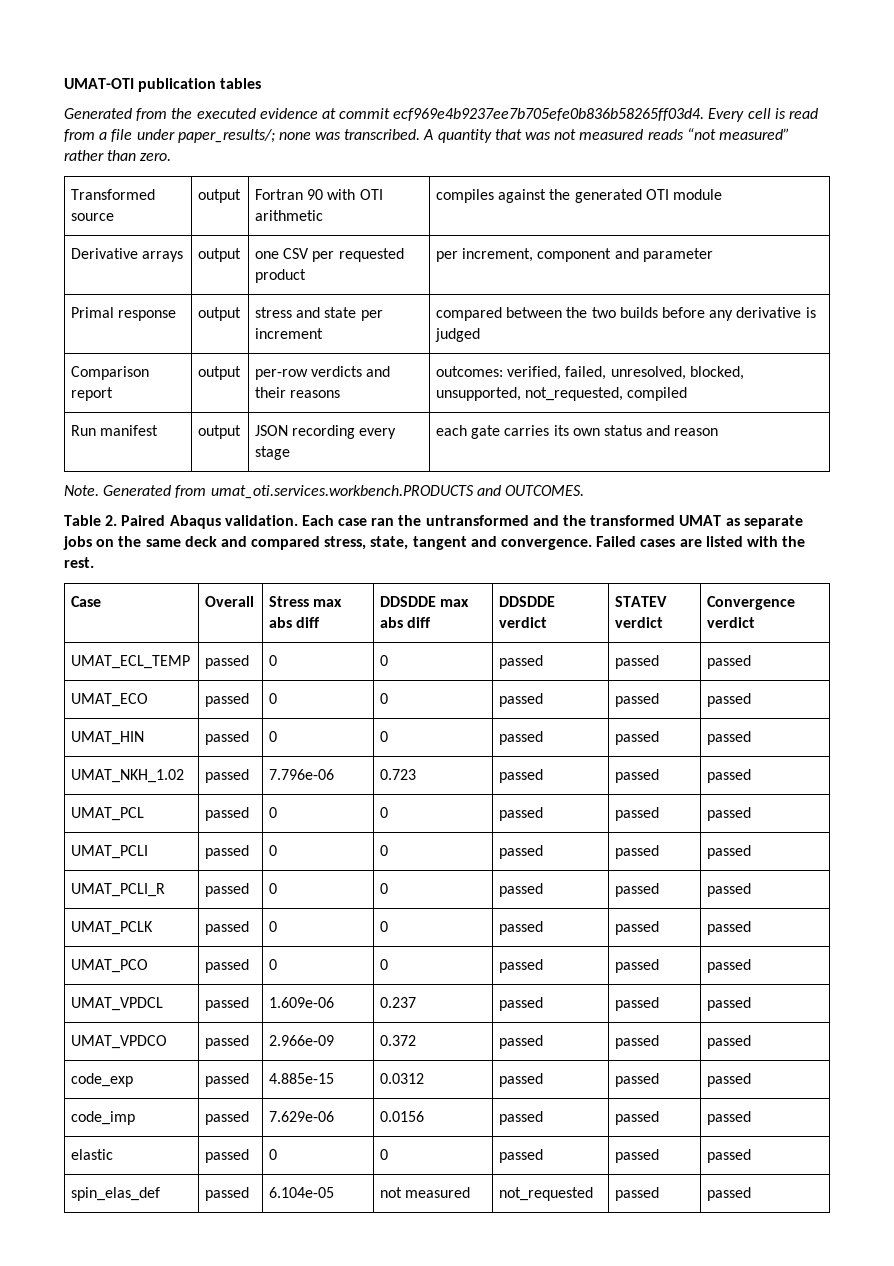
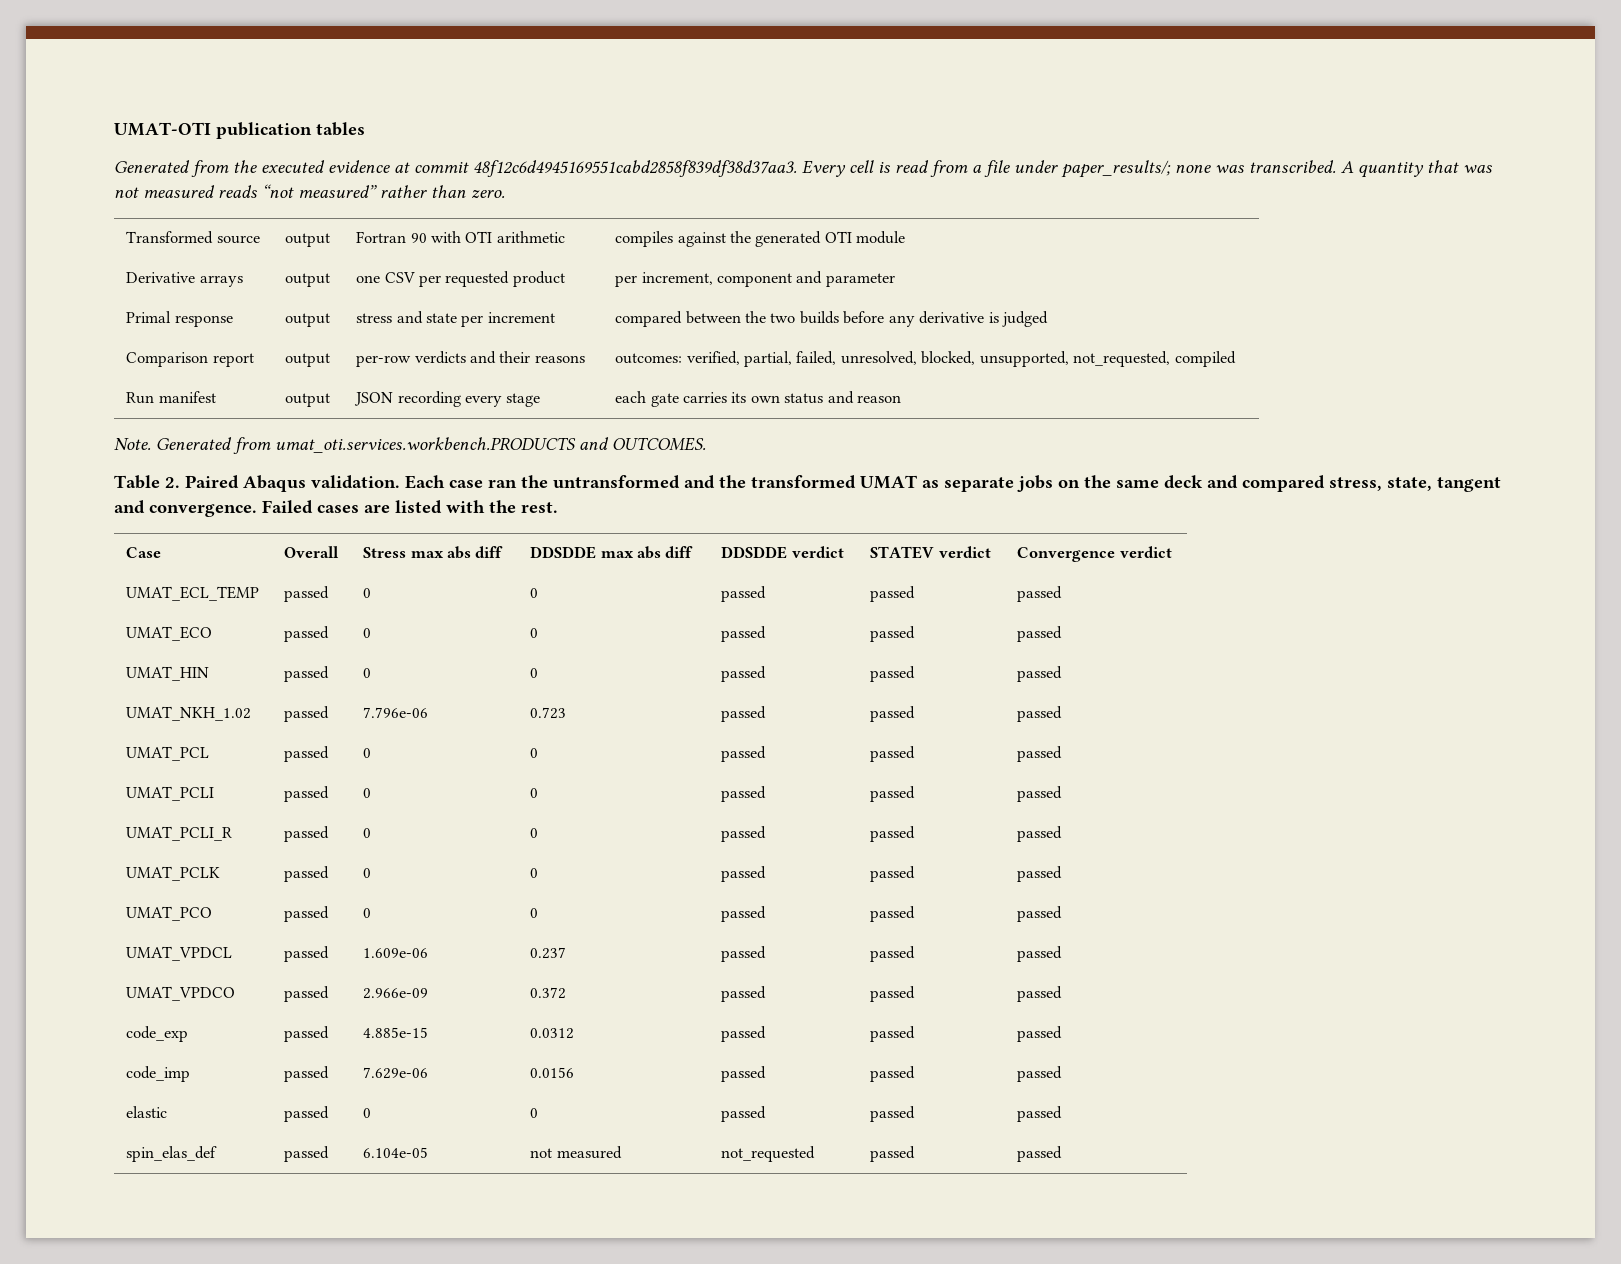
[393,108,705,121] ecf969e4b9237ee7b705efe0b836b58265ff03d4. -> [473,160,797,177] 48f12c6d4945169551cabd2858f839df38d37aa3.
(562, 373) none -> [743,351,792,367] partial,

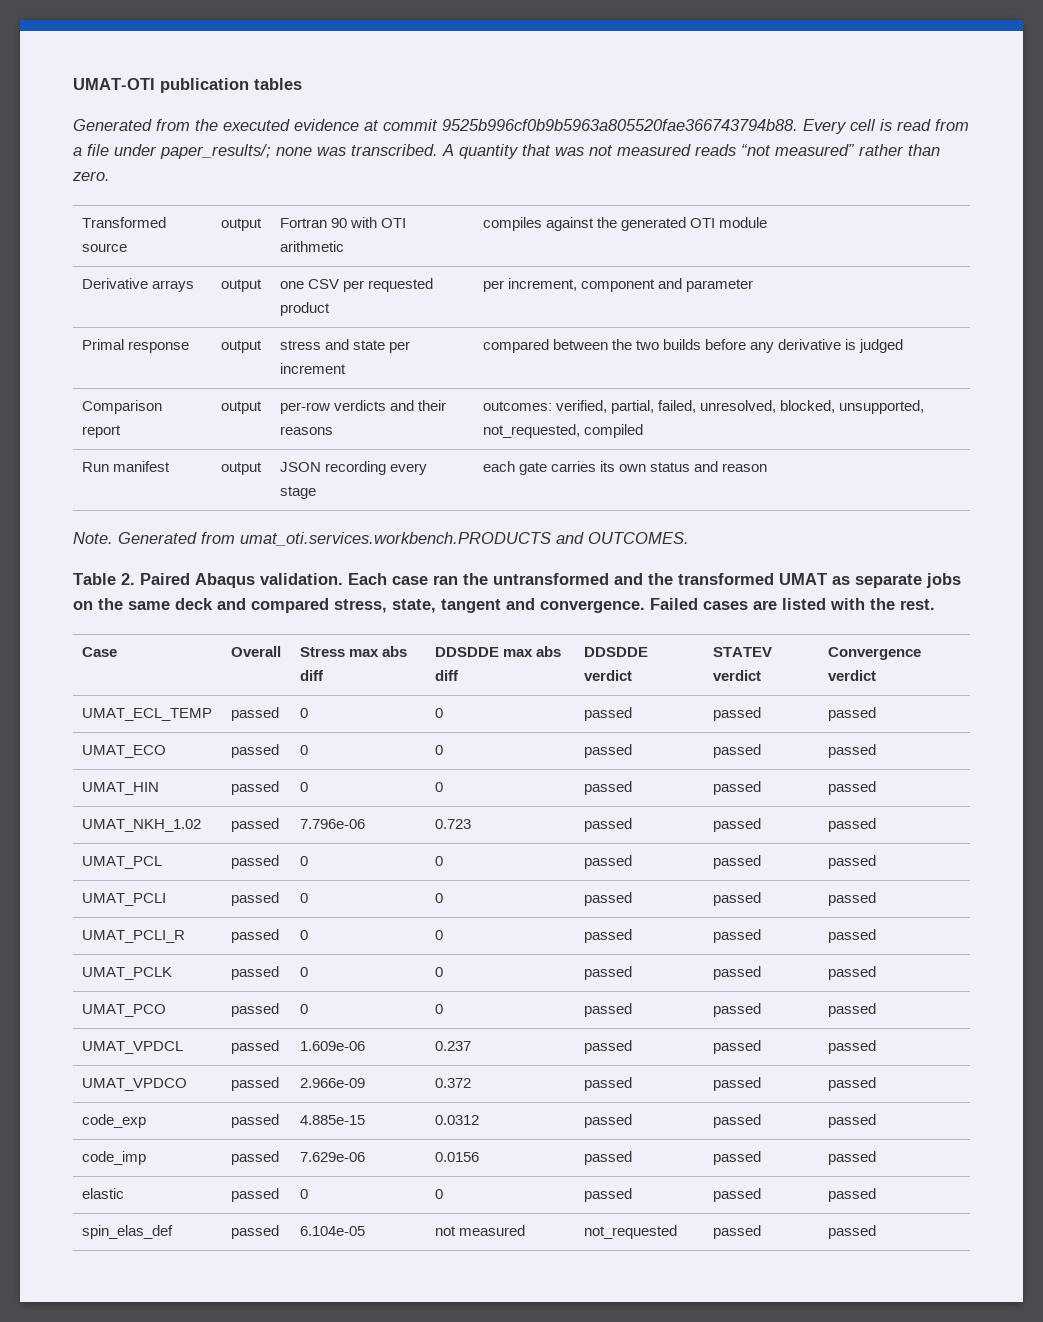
[473,160,797,177] 48f12c6d4945169551cabd2858f839df38d37aa3. -> [442,119,798,131] 9525b996cf0b9b5963a805520fae366743794b88.

